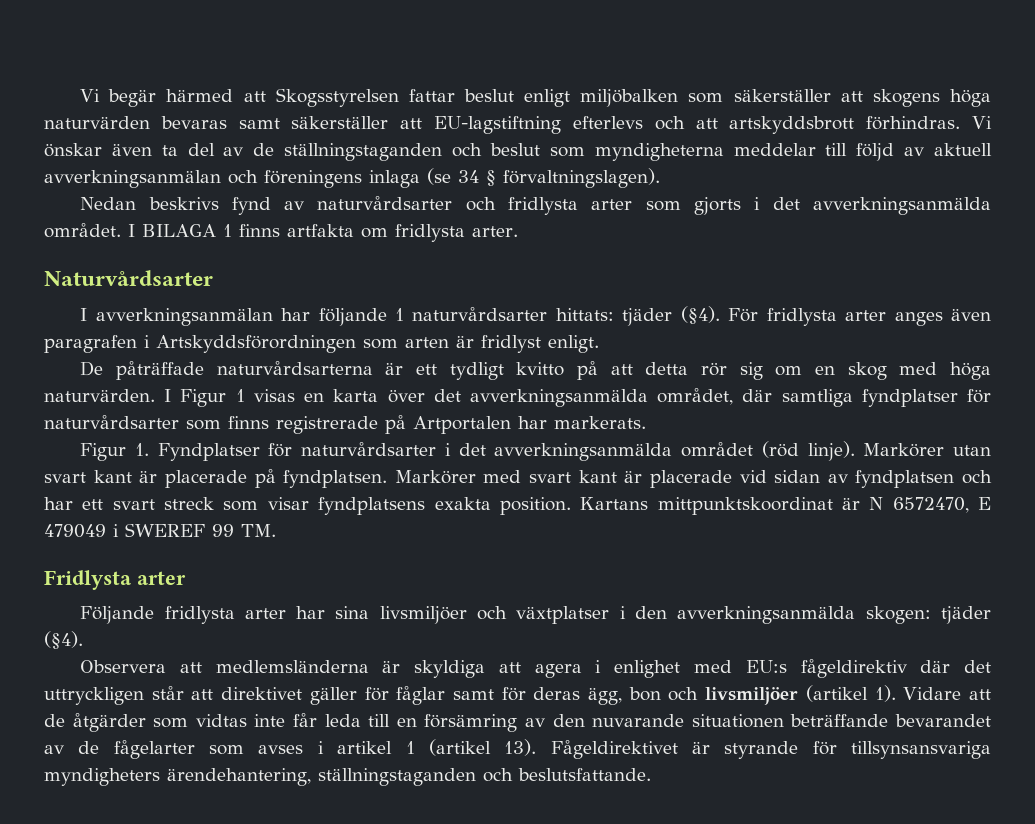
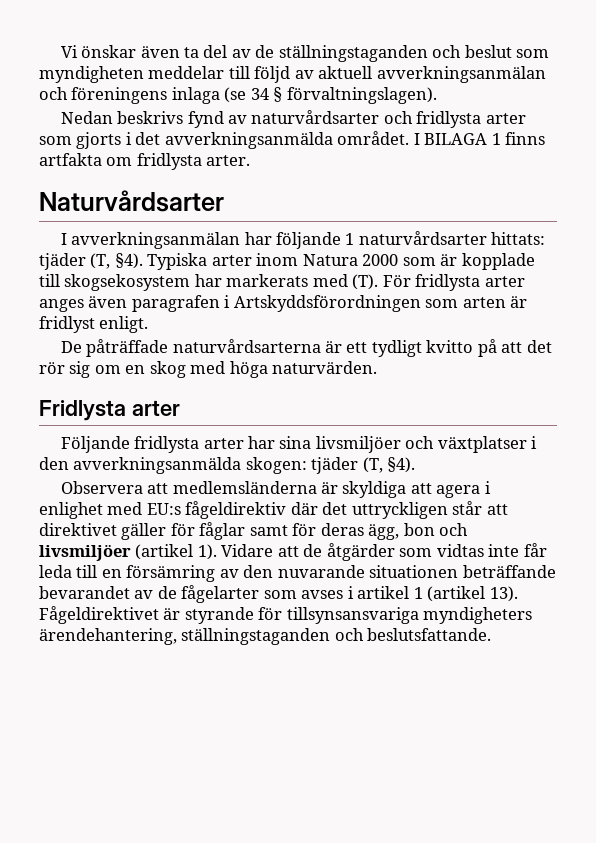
[80,88,991,107] [44,116,993,134] Vi begär härmed att Skogsstyrelsen fattar beslut enligt miljöbalken som säkerställer att skogens höga naturvärden bevaras samt säkerställer att EU-lagstiftning efterlevs och att artskyddsbrott förhindras. Vi -> [60,45,78,58] Vi
[594,143,724,161] myndigheterna -> [39,66,144,83] myndigheten
[680,306,720,324] (§4). -> [90,253,535,270] [39,274,379,291] (T, §4). Typiska arter inom Natura 2000 som är kopplade till skogsekosystem har markerats med (T).
[645,362,689,375] detta -> [526,340,552,353] det
[164,388,991,407] [44,415,646,434] [80,441,992,461] [44,469,992,488] [44,497,992,515] [44,523,276,538] I Figur 1 visas en karta över det avverkningsanmälda området, där samtliga fyndplatser för naturvårdsarter som finns registrerade på Artportalen har markerats. // Figur 1. Fyndplatser för naturvårdsarter i det avverkningsanmälda området (röd linje). Markörer utan svart kant är placerade på fyndplatsen. Markörer med svart kant är placerade vid sidan av fyndplatsen och har ett svart streck som visar fyndplatsens exakta position. Kartans mittpunktskoordinat är N 6572470, E 479049 i SWEREF 99 TM. -> (378, 367) none
[44,631,83,649] (§4). -> [362,457,416,473] (T, §4).

